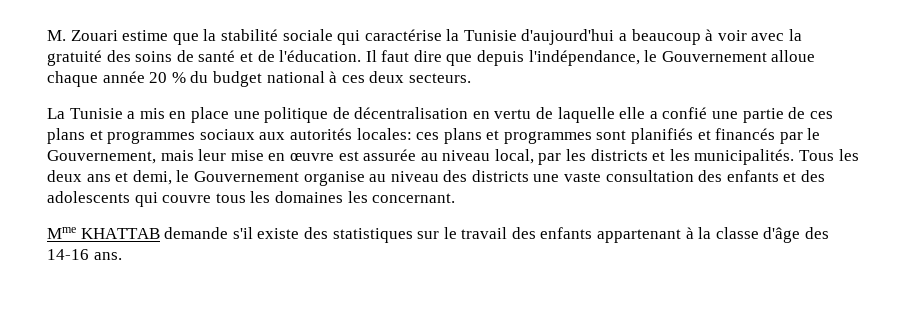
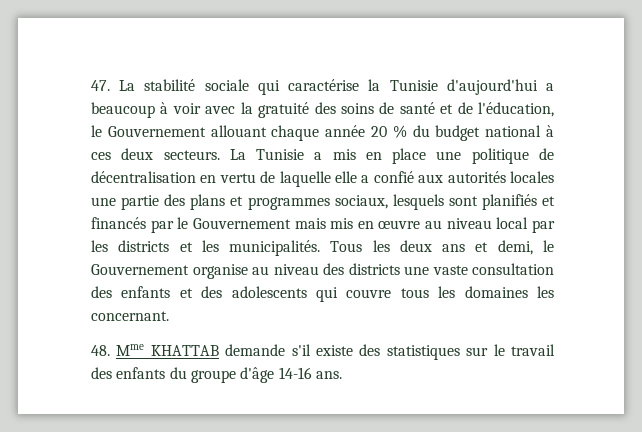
[47,29,217,45] M. Zouari estime que la -> [91,80,136,91] 47. La
[279,50,816,66] l'éducation. Il faut dire que depuis l'indépendance, le Gouvernement alloue -> [478,102,554,117] [91,125,267,137] l'éducation, le Gouvernement allouant
(471, 78) // -> (220, 155) none
[712,107,833,123] [47,128,592,144] une partie de ces plans et programmes sociaux aux autorités locales: ces plans et programmes -> [418,171,554,183] [91,194,444,210] aux autorités locales une partie des plans et programmes sociaux, lesquels
[47,149,534,164] Gouvernement, mais leur mise en œuvre est assurée au niveau local, -> [192,217,529,229] Gouvernement mais mis en œuvre au niveau local
(456, 198) none -> [91,345,110,356] 48.
[597,227,830,243] appartenant à la classe d'âge des -> [169,367,275,383] du groupe d'âge

